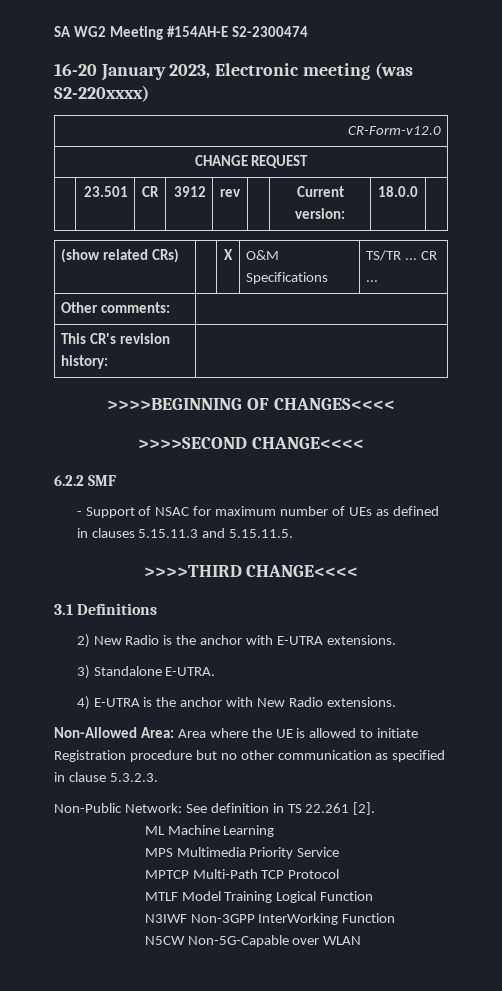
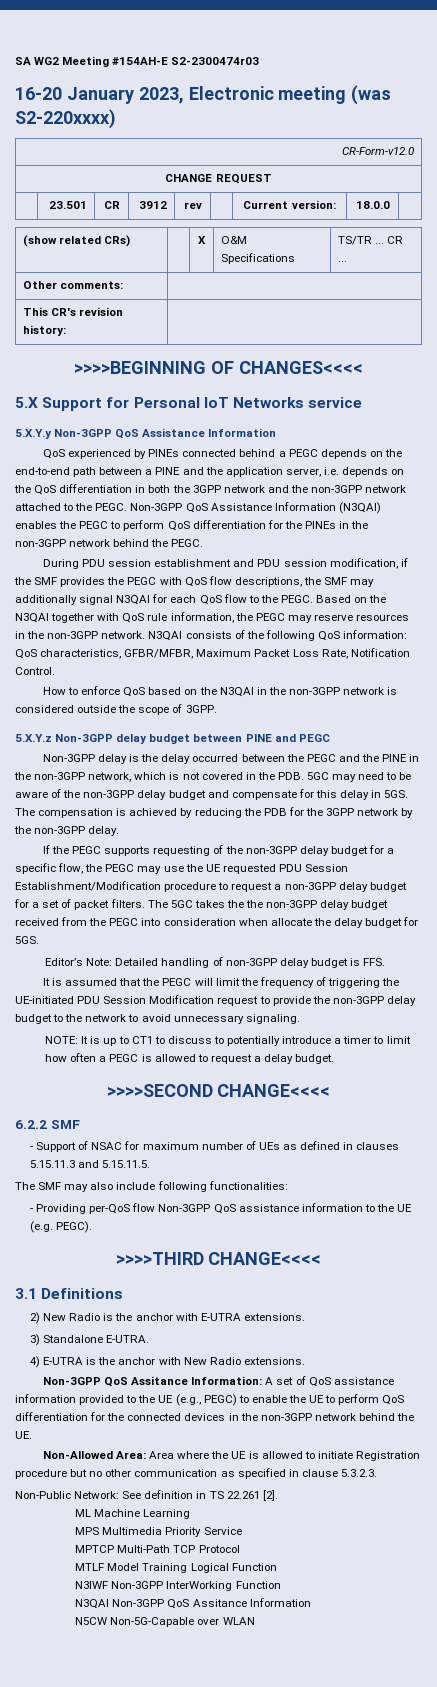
[231,26,308,37] S2-2300474 -> [171,57,260,65] S2-2300474r03
(395, 404) none -> [15,397,363,411] [15,428,277,439] [42,449,402,459] [15,467,405,477] [14,484,407,495] [15,502,381,514] [15,520,369,531] [15,539,204,547] [42,558,408,569] [14,576,375,587] [15,594,387,605] [15,612,410,623] [15,630,408,641] [15,648,410,659] [15,667,55,675] [42,686,398,697] [15,704,217,715] [15,734,330,744] [42,754,420,764] [14,772,412,782] [15,789,409,800] [15,807,414,818] [14,826,120,836] [42,845,395,856] [15,863,349,874] [15,881,407,892] [14,899,389,910] [15,917,419,928] [15,936,39,944] [45,957,386,968] [42,977,400,988] [15,995,416,1006] [15,1014,300,1024] [45,1036,411,1046] [45,1053,335,1064] // 5.X Support for Personal IoT Networks service // 5.X.Y.y Non-3GPP QoS Assistance Information // QoS experienced by PINEs connected behind a PEGC depends on the end-to-end path between a PINE and the application server, i.e. depends on the QoS differentiation in both the 3GPP network and the non-3GPP network attached to the PEGC. Non-3GPP QoS Assistance Information (N3QAI) enables the PEGC to perform QoS differentiation for the PINEs in the non-3GPP network behind the PEGC. // During PDU session establishment and PDU session modification, if the SMF provides the PEGC with QoS flow descriptions, the SMF may additionally signal N3QAI for each QoS flow to the PEGC. Based on the N3QAI together with QoS rule information, the PEGC may reserve resources in the non-3GPP network. N3QAI consists of the following QoS information: QoS characteristics, GFBR/MFBR, Maximum Packet Loss Rate, Notification Control. // How to enforce QoS based on the N3QAI in the non-3GPP network is considered outside the scope of 3GPP. // 5.X.Y.z Non-3GPP delay budget between PINE and PEGC // Non-3GPP delay is the delay occurred between the PEGC and the PINE in the non-3GPP network, which is not covered in the PDB. 5GC may need to be aware of the non-3GPP delay budget and compensate for this delay in 5GS. The compensation is achieved by reducing the PDB for the 3GPP network by the non-3GPP delay. // If the PEGC supports requesting of the non-3GPP delay budget for a specific flow, the PEGC may use the UE requested PDU Session Establishment/Modification procedure to request a non-3GPP delay budget for a set of packet filters. The 5GC takes the the non-3GPP delay budget received from the PEGC into consideration when allocate the delay budget for 5GS. // Editor’s Note: Detailed handling of non-3GPP delay budget is FFS. // It is assumed that the PEGC will limit the frequency of triggering the UE-initiated PDU Session Modification request to provide the non-3GPP delay budget to the network to avoid unnecessary signaling. // NOTE: It is up to CT1 to discuss to potentially introduce a timer to limit how often a PEGC is allowed to request a delay budget.
(294, 533) none -> [15,1181,288,1192] [30,1203,413,1214] [30,1221,93,1233] // The SMF may also include following functionalities: // - Providing per-QoS flow Non-3GPP QoS assistance information to the UE (e.g. PEGC).
(396, 702) none -> [42,1376,394,1387] [15,1394,405,1406] [15,1412,415,1421] [15,1431,32,1439] // Non-3GPP QoS Assitance Information: A set of QoS assistance information provided to the UE (e.g., PEGC) to enable the UE to perform QoS differentiation for the connected devices in the non-3GPP network behind the UE.
(396, 918) none -> [75,1598,311,1609] // N3QAI Non-3GPP QoS Assitance Information

